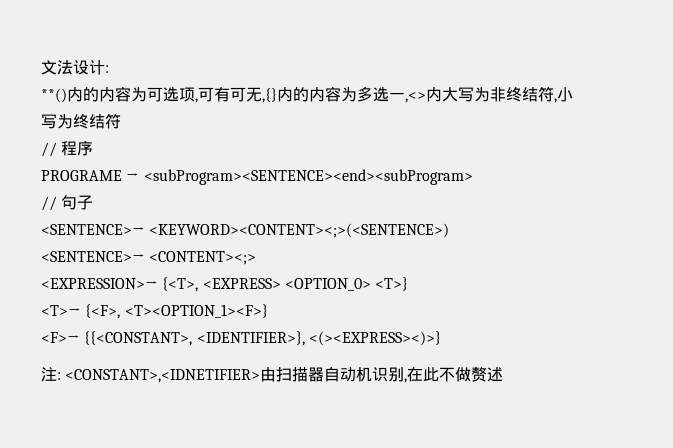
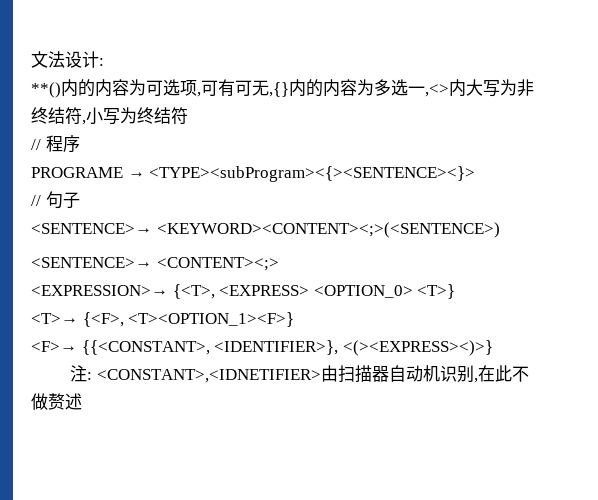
[143,169,473,185] <subProgram><SENTENCE><end><subProgram> -> [149,166,476,182] <TYPE><subProgram><{><SENTENCE><}>

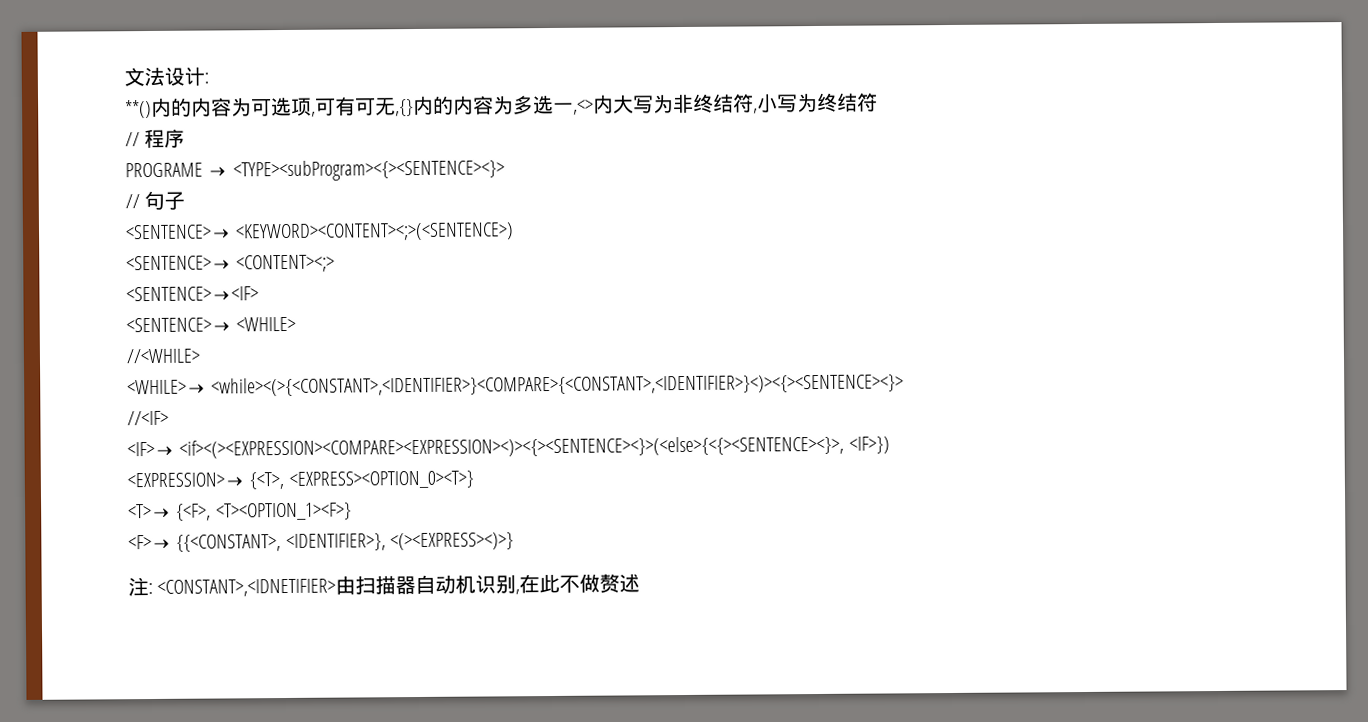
(279, 264) none -> [126,286,259,302] [126,316,297,333] [126,348,200,364] [127,373,905,397] [127,410,169,426] [127,435,890,459] // <SENTENCE>→<IF> // <SENTENCE>→ <WHILE> // //<WHILE> // <WHILE>→ <while><(>{<CONSTANT>,<IDENTIFIER>}<COMPARE>{<CONSTANT>,<IDENTIFIER>}<)><{><SENTENCE><}> // //<IF> // <IF>→ <if><(><EXPRESSION><COMPARE><EXPRESSION><)><{><SENTENCE><}>(<else>{<{><SENTENCE><}>, <IF>})
[219,284,456,299] <EXPRESS> <OPTION_0> <T>} -> [288,470,474,489] <EXPRESS><OPTION_0><T>}

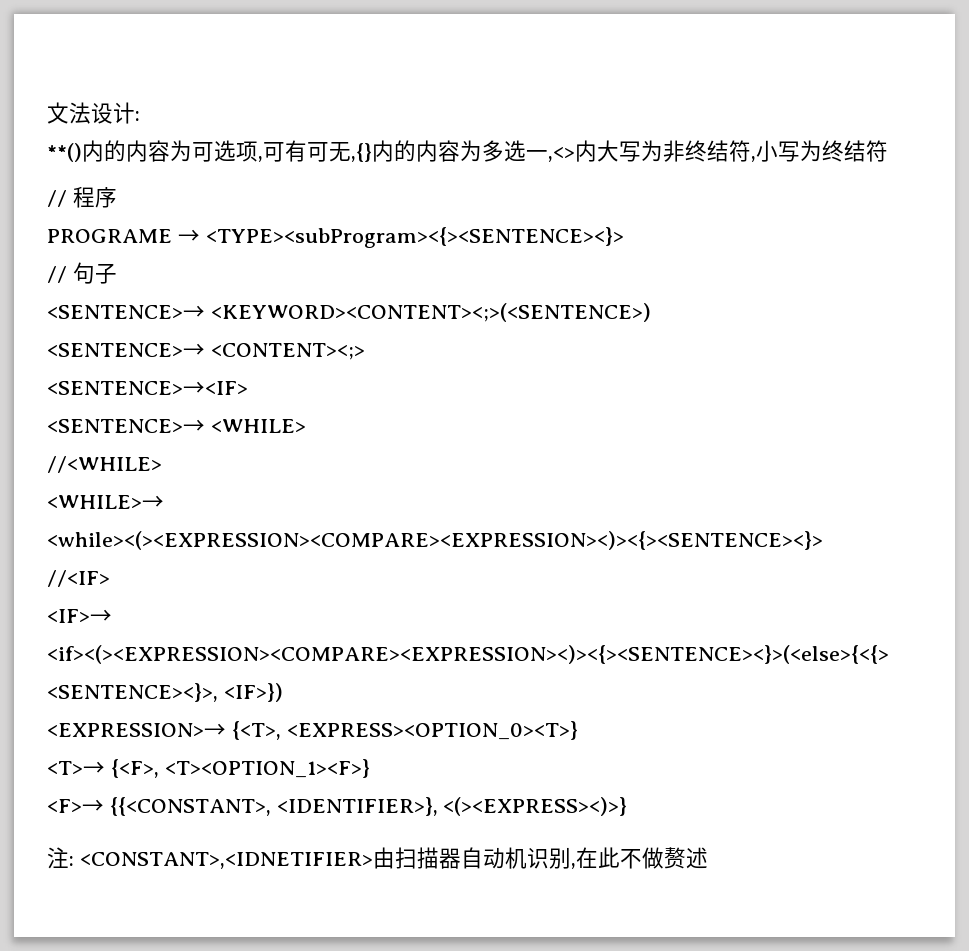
[211,373,905,397] <while><(>{<CONSTANT>,<IDENTIFIER>}<COMPARE>{<CONSTANT>,<IDENTIFIER>}<)><{><SENTENCE><}> -> [47,531,823,550] <while><(><EXPRESSION><COMPARE><EXPRESSION><)><{><SENTENCE><}>

